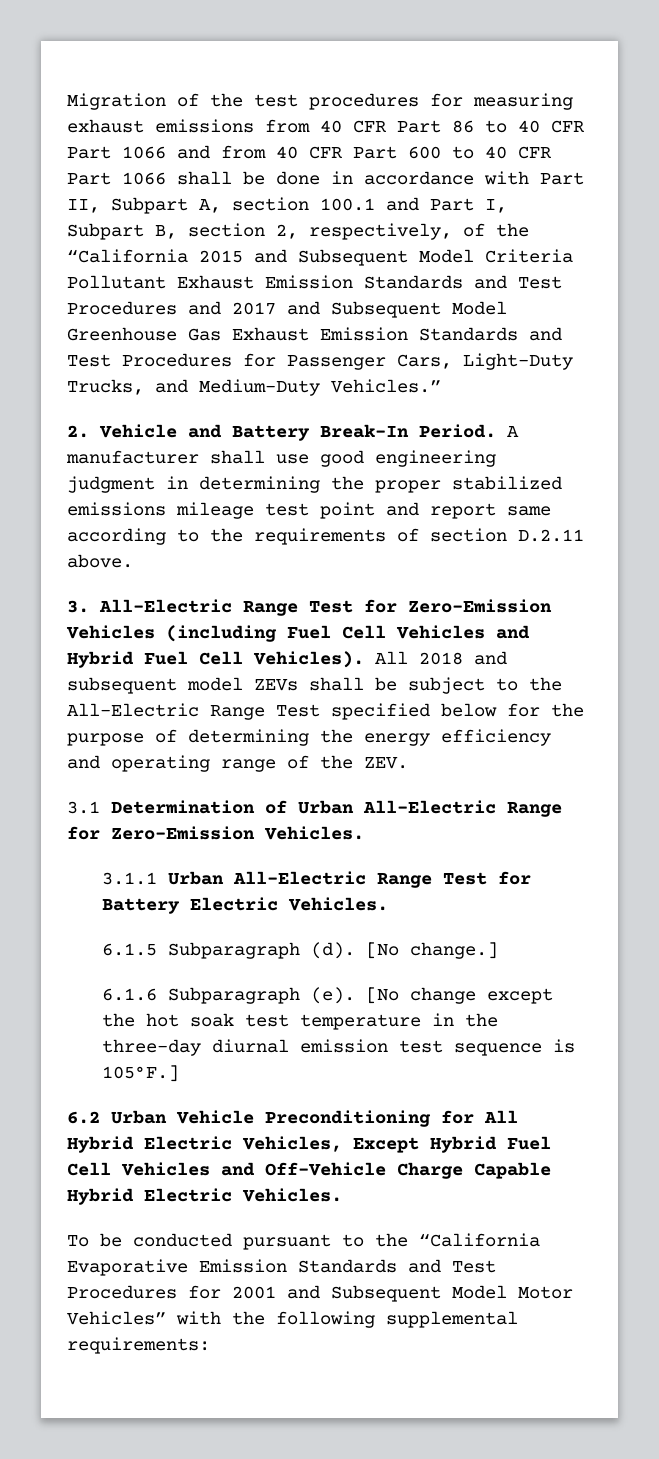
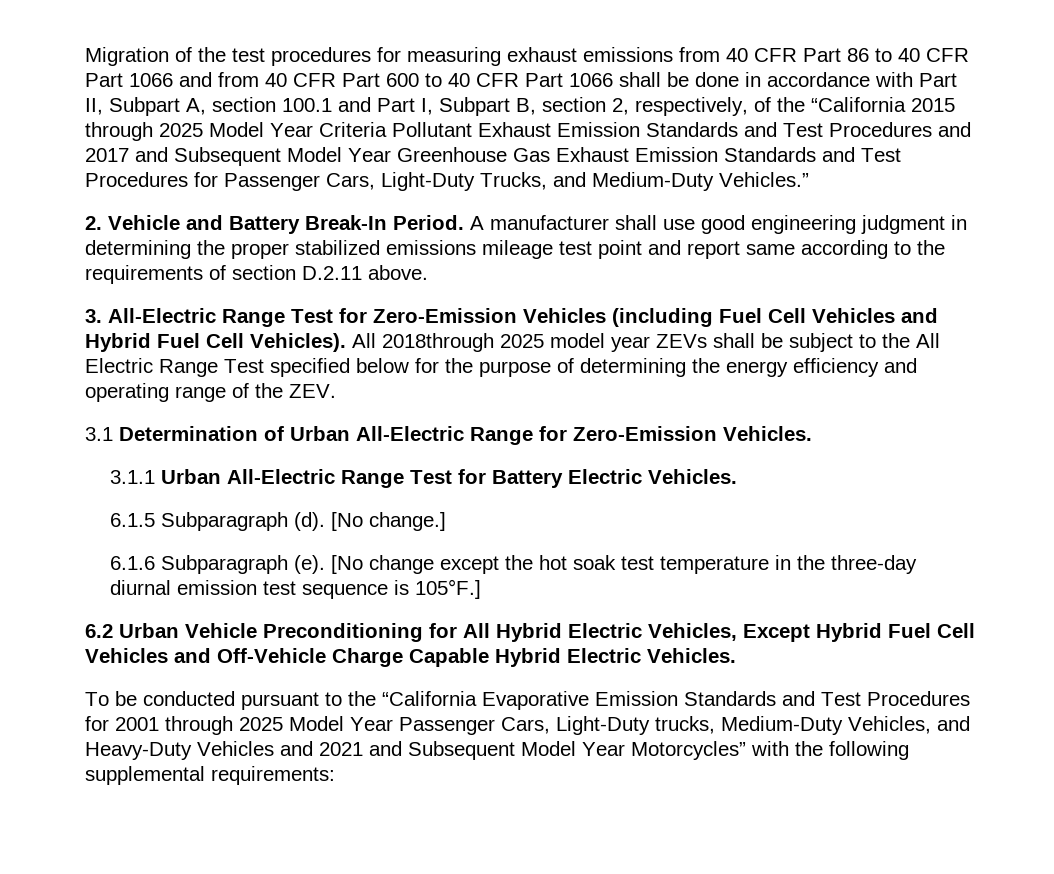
[254,249,474,266] and Subsequent Model -> [85,122,313,141] through 2025 Model Year
(507, 308) none -> [348,148,391,162] Year
[419,651,507,665] [67,677,243,694] 2018 and subsequent model -> [382,333,650,352] 2018through 2025 model year
[67,703,199,717] All-Electric -> [916,333,940,348] [85,358,153,373] All Electric
[287,1285,573,1302] [67,1311,166,1325] and Subsequent Model Motor Vehicles” -> [165,716,970,735] [85,741,746,760] through 2025 Model Year Passenger Cars, Light-Duty trucks, Medium-Duty Vehicles, and Heavy-Duty Vehicles and 2021 and Subsequent Model Year Motorcycles”

